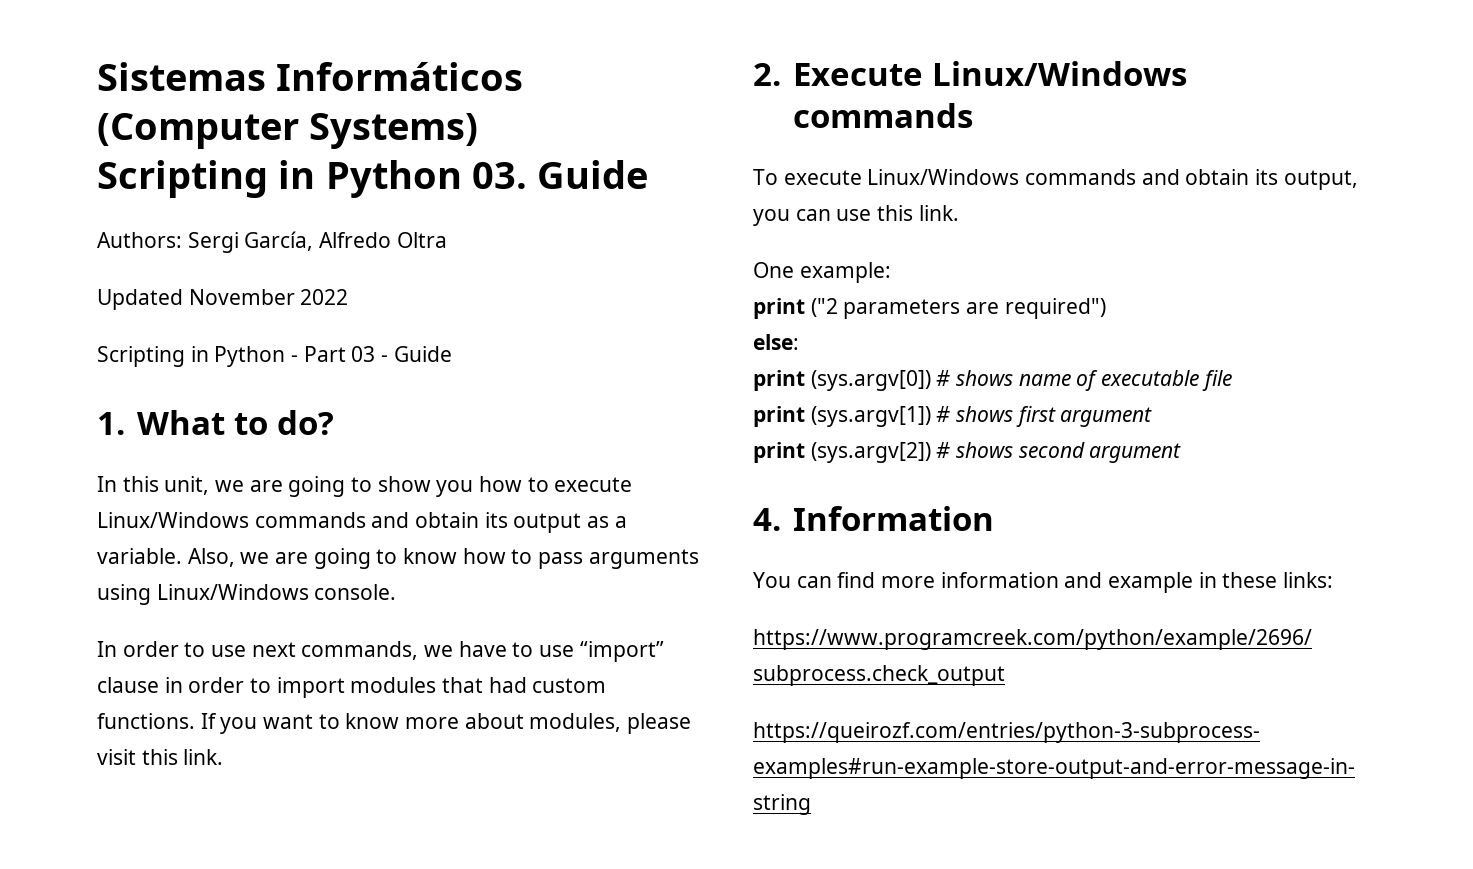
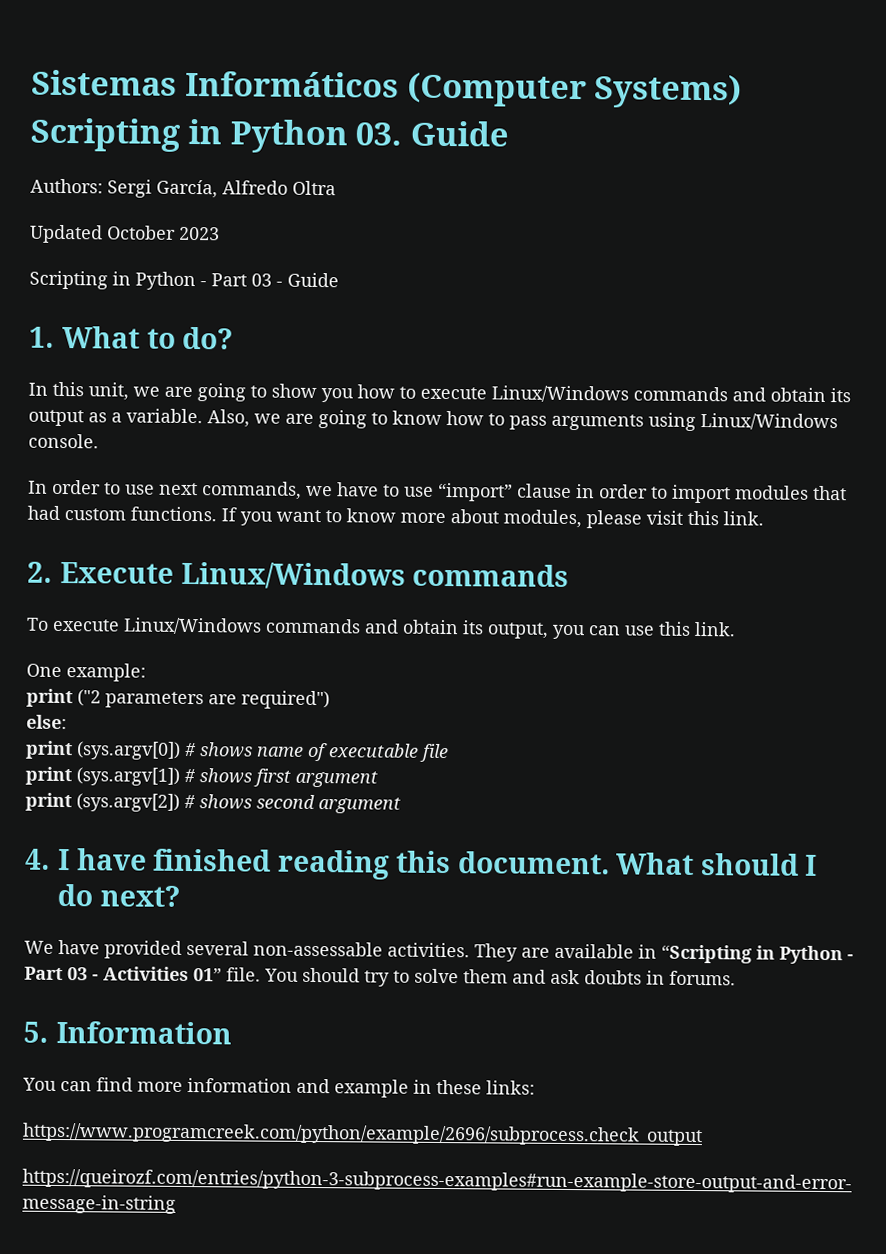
[188,289,349,305] November 2022 -> [107,225,220,241] October 2023
(781, 519) none -> [58,848,818,880] [57,883,180,907] [24,939,854,965] [24,966,736,987] [23,1021,48,1043] I have finished reading this document. What should I do next? // We have provided several non-assessable activities. They are available in “Scripting in Python - Part 03 - Activities 01” file. You should try to solve them and ask doubts in forums. // 5.

